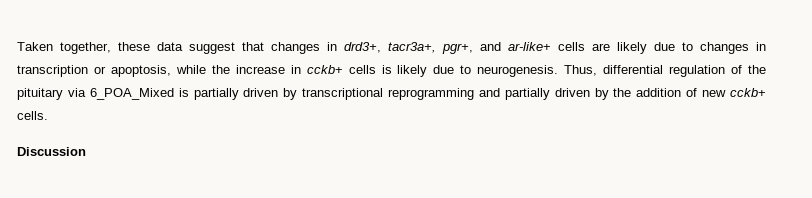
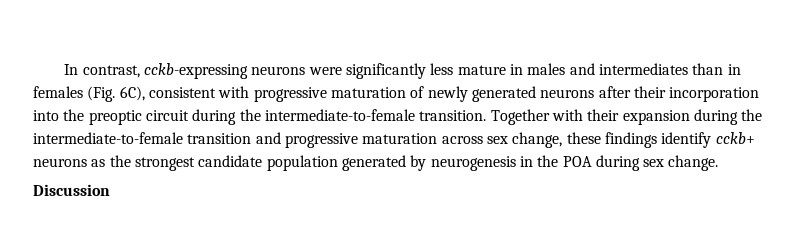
[17,42,766,54] [17,65,767,77] [17,88,766,100] [17,111,48,120] Taken together, these data suggest that changes in drd3+, tacr3a+, pgr+, and ar-like+ cells are likely due to changes in transcription or apoptosis, while the increase in cckb+ cells is likely due to neurogenesis. Thus, differential regulation of the pituitary via 6_POA_Mixed is partially driven by transcriptional reprogramming and partially driven by the addition of new cckb+ cells. -> [64,63,741,79] [33,86,760,102] [33,109,763,125] [33,132,755,148] [33,155,719,171] In contrast, cckb-expressing neurons were significantly less mature in males and intermediates than in females (Fig. 6C), consistent with progressive maturation of newly generated neurons after their incorporation into the preoptic circuit during the intermediate-to-female transition. Together with their expansion during the intermediate-to-female transition and progressive maturation across sex change, these findings identify cckb+ neurons as the strongest candidate population generated by neurogenesis in the POA during sex change.

